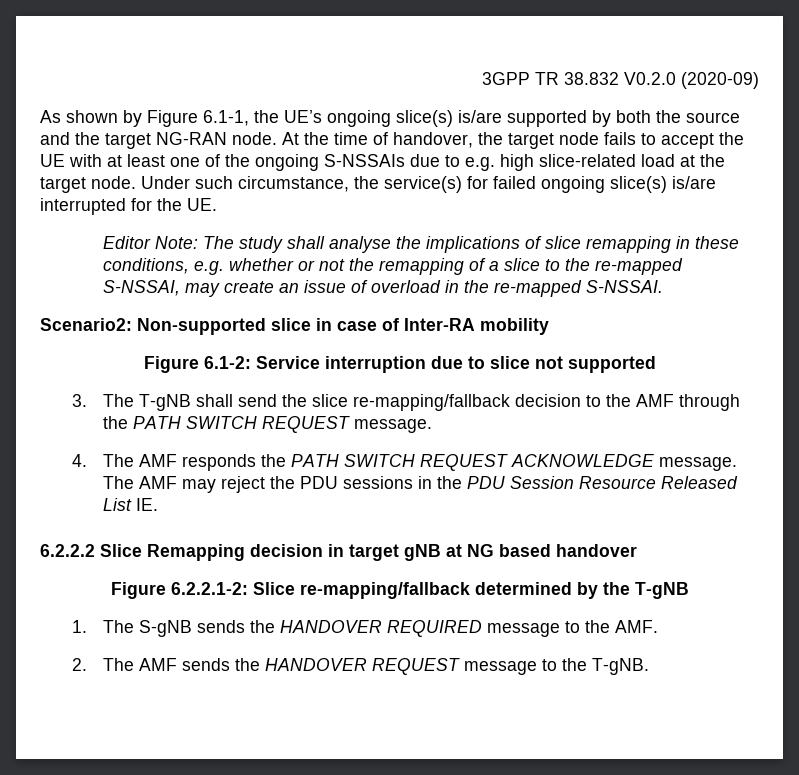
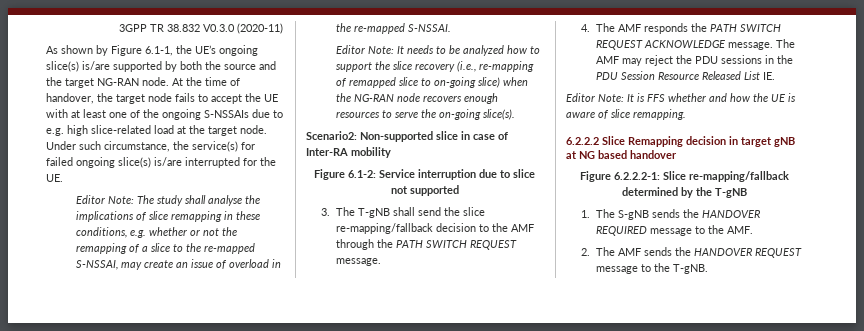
[624,72,759,89] V0.2.0 (2020-09) -> [203,23,283,34] V0.3.0 (2020-11)
(664, 286) none -> [335,45,540,56] [335,61,534,72] [335,77,528,88] [335,93,498,104] [335,109,515,120] // Editor Note: It needs to be analyzed how to support the slice recovery (i.e., re-mapping of remapped slice to on-going slice) when the NG-RAN node recovers enough resources to serve the on-going slice(s).
(159, 504) none -> [566,93,796,102] [566,109,686,120] // Editor Note: It is FFS whether and how the UE is aware of slice remapping.
[170,582,248,595] 6.2.2.1-2: -> [614,172,660,180] 6.2.2.2-1:

